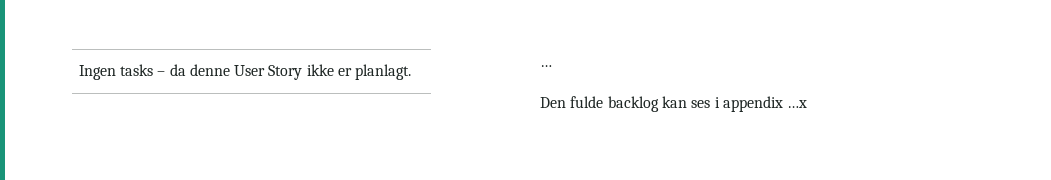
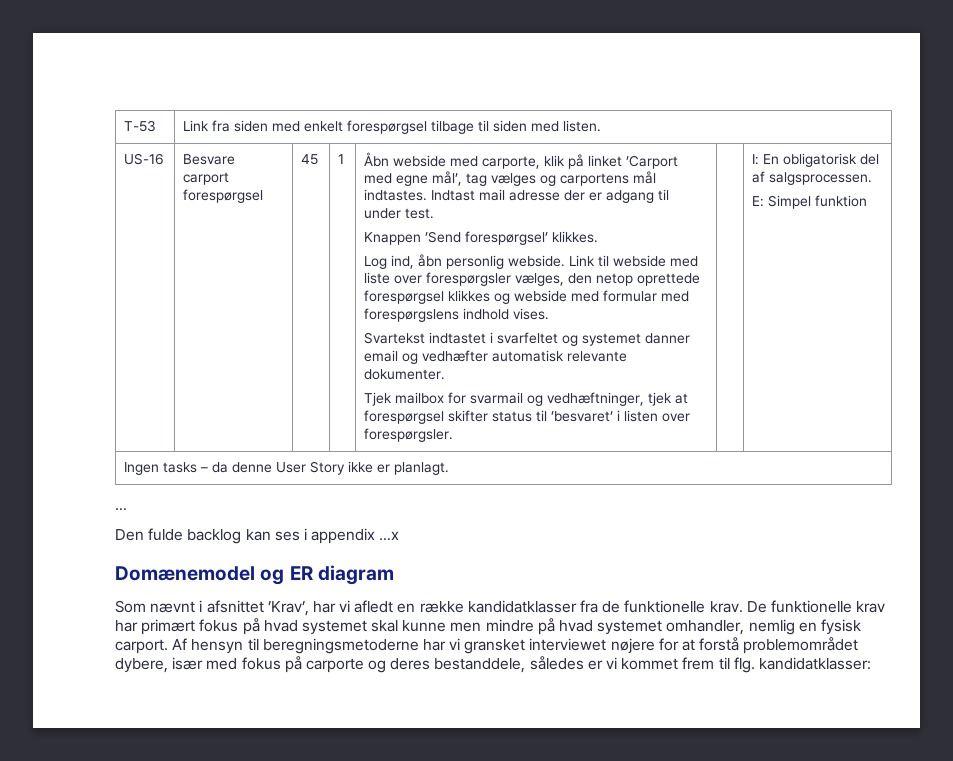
(78, 72) none -> [124,120,157,132] [183,120,602,134] [124,153,165,165] [183,154,236,165] [183,172,230,185] [183,189,264,203] [301,154,319,165] [338,154,345,164] [364,152,679,169] [364,171,657,186] [364,189,670,203] [364,208,435,219] [364,231,599,245] [364,254,699,269] [364,272,701,286] [364,290,690,304] [364,308,550,322] [364,332,691,346] [364,350,628,364] [364,369,446,380] [364,392,689,406] [364,410,691,424] [364,428,454,442] [752,153,880,167] [752,171,873,185] [752,195,868,209] T-53 | Link fra siden med enkelt forespørgsel tilbage til siden med listen. // US-16 | Besvare carport forespørgsel | 45 | 1 | Åbn webside med carporte, klik på linket ’Carport med egne mål’, tag vælges og carportens mål indtastes. Indtast mail adresse der er adgang til under test. // Knappen ’Send forespørgsel’ klikkes. // Log ind, åbn personlig webside. Link til webside med liste over forespørgsler vælges, den netop oprettede forespørgsel klikkes og webside med formular med forespørgslens indhold vises. // Svartekst indtastet i svarfeltet og systemet danner email og vedhæfter automatisk relevante dokumenter. // Tjek mailbox for svarmail og vedhæftninger, tjek at forespørgsel skifter status til ’besvaret’ i listen over forespørgsler. | | I: En obligatorisk del af salgsprocessen. // E: Simpel funktion //
(808, 104) none -> [115,565,394,585] [115,600,886,616] [115,618,861,635] [115,637,859,654] [115,656,871,673] // Domænemodel og ER diagram // Som nævnt i afsnittet ’Krav’, har vi afledt en række kandidatklasser fra de funktionelle krav. De funktionelle krav har primært fokus på hvad systemet skal kunne men mindre på hvad systemet omhandler, nemlig en fysisk carport. Af hensyn til beregningsmetoderne har vi gransket interviewet nøjere for at forstå problemområdet dybere, især med fokus på carporte og deres bestanddele, således er vi kommet frem til flg. kandidatklasser:

